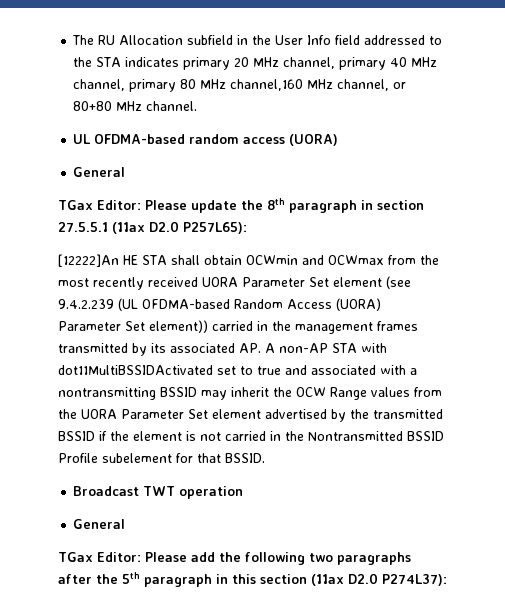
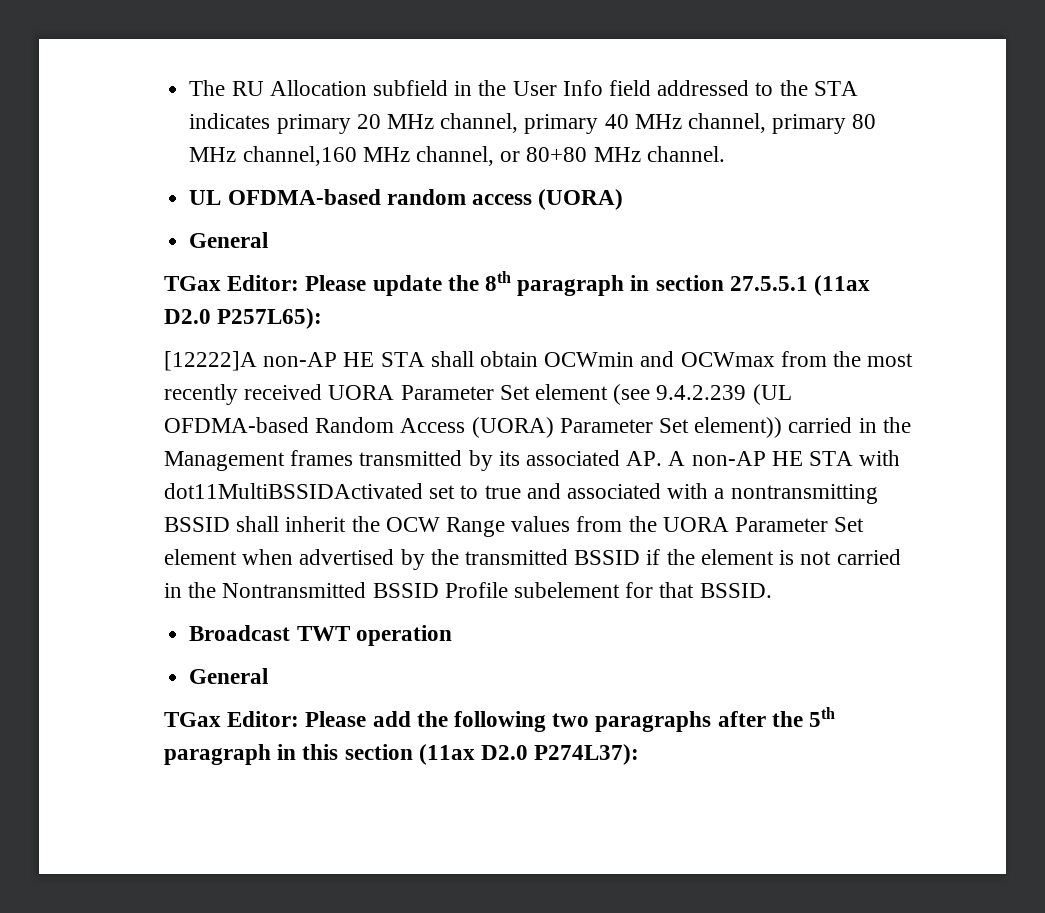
[58,254,119,267] [12222]An -> [164,351,338,371] [12222]A non-AP
[295,322,373,334] management -> [164,451,285,471] Management
(328, 348) none -> [771,451,803,466] HE
[201,390,227,400] may -> [236,516,280,532] shall
(261, 414) none -> [242,549,294,565] when

